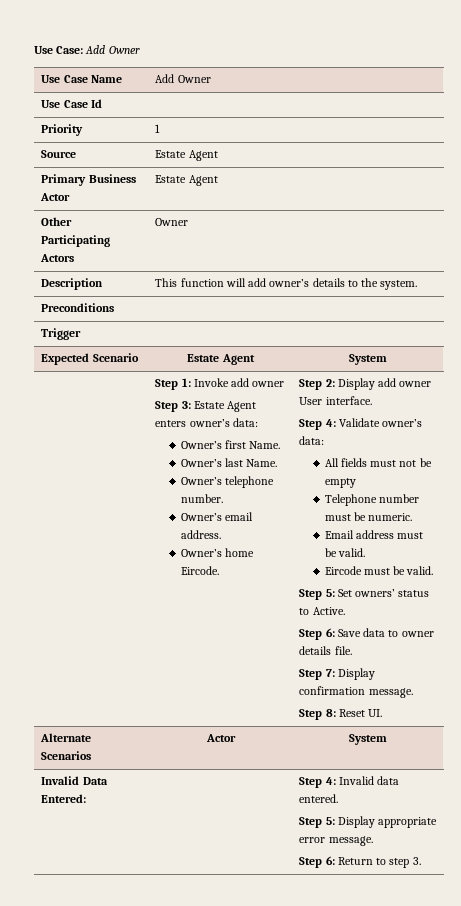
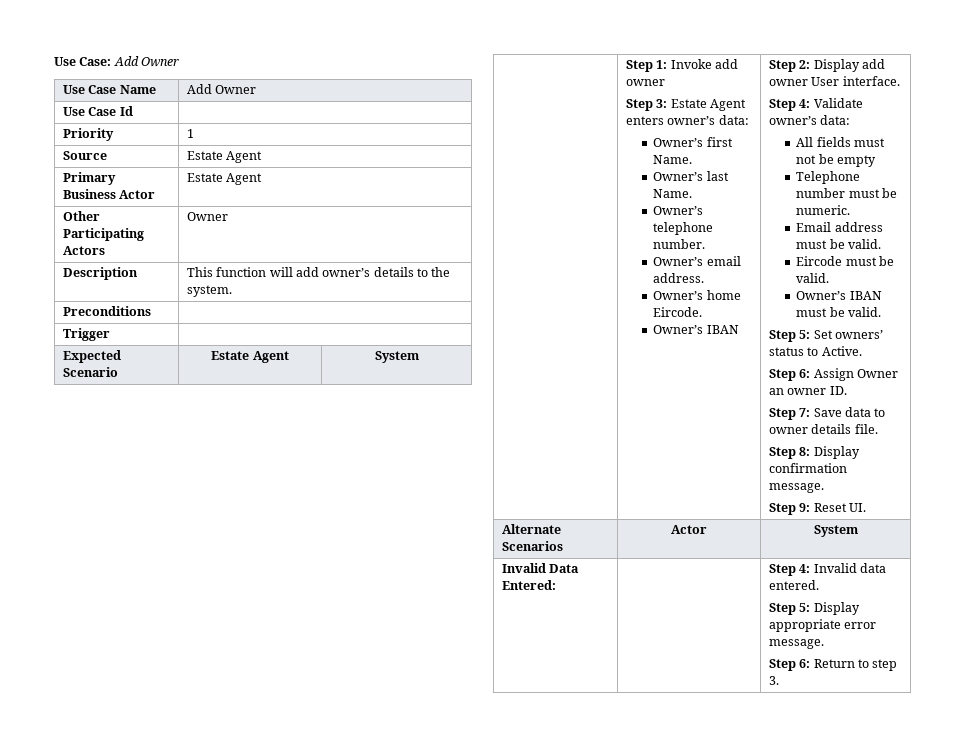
(219, 570) none -> [653,325,739,334] // Owner’s IBAN
(434, 570) none -> [796,291,882,300] [796,307,881,317] // Owner’s IBAN must be valid.
(335, 632) none -> [813,368,898,381] [768,386,847,395] [768,408,811,420] Assign Owner an owner ID. // Step 7:
[325,669,335,677] 7: -> [799,447,811,456] 8:
[325,709,336,717] 8: -> [799,503,811,512] 9:

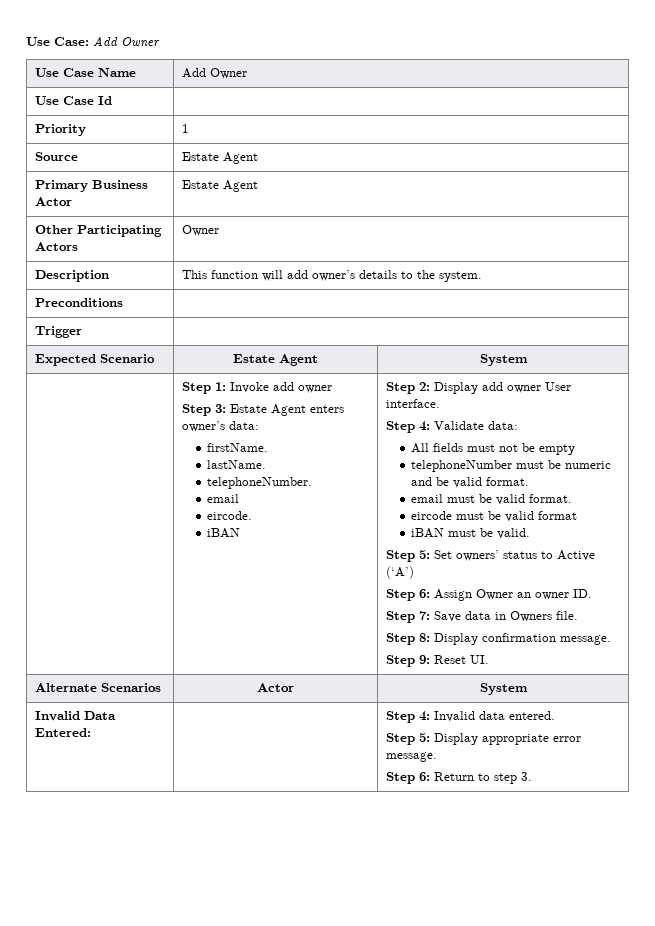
[653,137,733,147] [653,155,693,164] [653,171,729,181] [653,189,693,198] [653,206,704,215] [653,222,714,235] [653,239,706,249] [653,256,741,266] [653,273,705,283] [653,290,741,300] [653,307,703,317] [653,325,739,334] Owner’s first Name. // Owner’s last Name. // Owner’s telephone number. // Owner’s email address. // Owner’s home Eircode. // Owner’s IBAN -> [207,443,269,452] [207,460,267,469] [207,477,313,489] [207,494,240,503] [207,511,253,520] [207,528,241,538] firstName. // lastName. // telephoneNumber. // email // eircode. // iBAN
[768,116,817,125] owner’s -> (485, 425) none
[796,171,861,184] [796,188,897,198] [796,205,851,215] [796,222,883,232] [796,239,881,249] [796,256,894,266] [796,273,830,283] [796,291,882,300] Telephone number must be numeric. // Email address must be valid. // Eircode must be valid. // Owner’s IBAN -> [411,460,612,472] [411,477,530,488] [411,494,573,505] [411,511,578,522] [411,528,445,538] telephoneNumber must be numeric and be valid format. // email must be valid format. // eircode must be valid format // iBAN
[821,346,862,356] Active. -> [557,550,596,561] [386,566,415,579] Active (‘A’)
[874,408,886,417] [768,424,852,434] to owner details -> [495,611,553,622] in Owners

